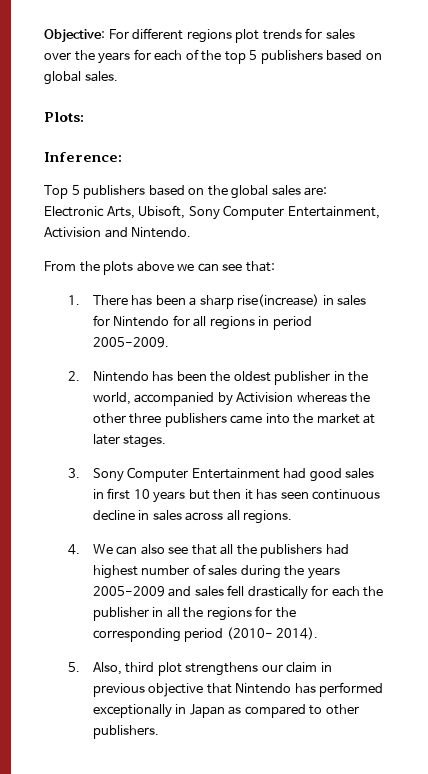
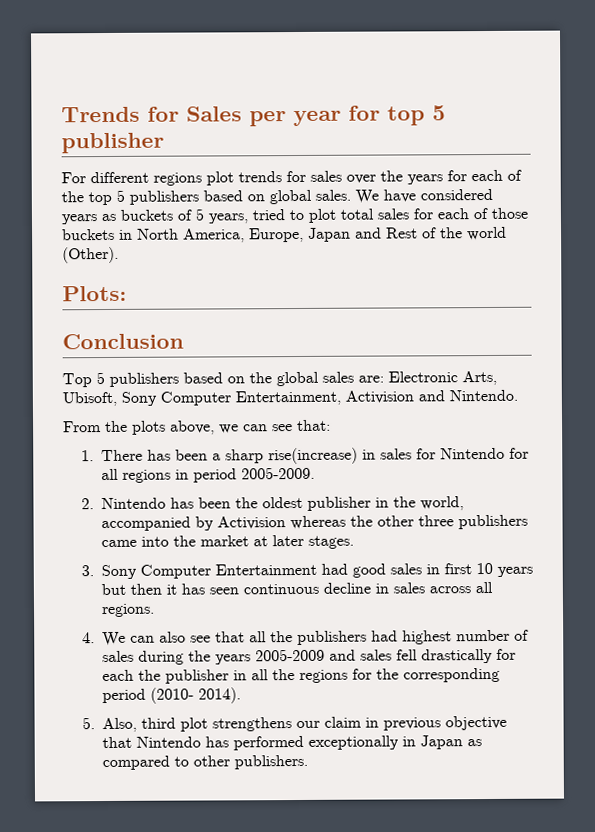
[44,29,105,43] Objective: -> [61,105,446,127] [61,132,164,154] Trends for Sales per year for top 5 publisher //
(118, 76) none -> [355,188,493,204] [61,207,528,225] [62,226,507,243] [62,246,119,264] We have considered years as buckets of 5 years, tried to plot total sales for each of those buckets in North America, Europe, Japan and Rest of the world (Other).
[44,152,122,162] Inference: -> [62,333,184,350] Conclusion
[136,261,174,272] above -> [170,420,215,435] above,

